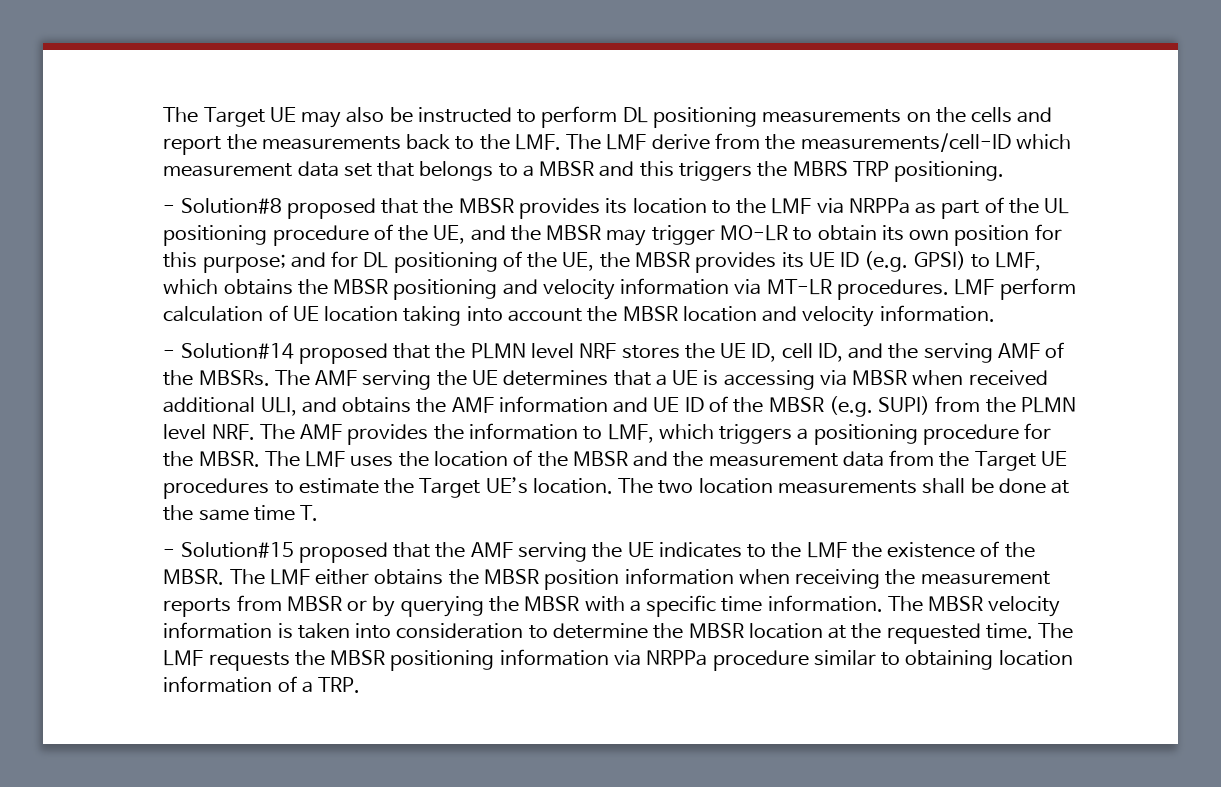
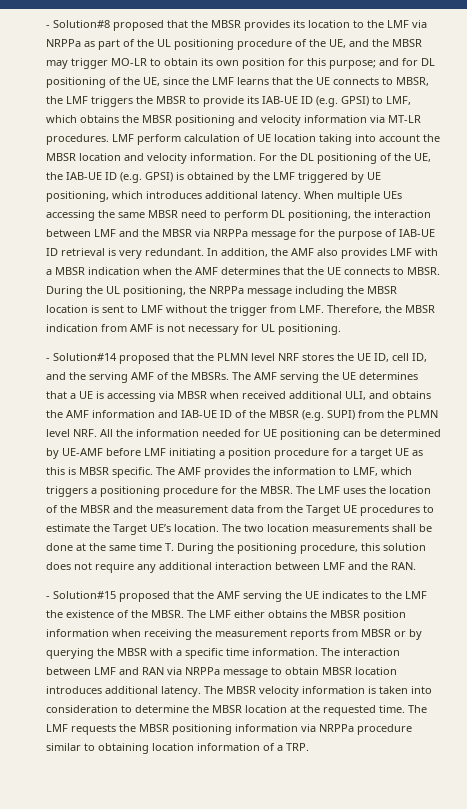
[163,106,1053,128] [163,133,1071,155] [163,161,1005,182] The Target UE may also be instructed to perform DL positioning measurements on the cells and report the measurements back to the LMF. The LMF derive from the measurements/cell-ID which measurement data set that belongs to a MBSR and this triggers the MBRS TRP positioning. // -> (46, 26) none
[599,252,835,273] the MBSR provides its UE -> [163,77,430,86] [46,96,299,107] since the LMF learns that the UE connects to MBSR, the LMF triggers the MBSR to provide its IAB-UE
(995, 313) none -> [259,153,432,164] [46,172,382,183] [46,191,403,202] [46,210,432,221] [46,229,436,240] [46,248,439,259] [46,267,441,275] [46,286,398,297] [46,305,436,316] [46,324,342,335] For the DL positioning of the UE, the IAB-UE ID (e.g. GPSI) is obtained by the LMF triggered by UE positioning, which introduces additional latency. When multiple UEs accessing the same MBSR need to perform DL positioning, the interaction between LMF and the MBSR via NRPPa message for the purpose of IAB-UE ID retrieval is very redundant. In addition, the AMF also provides LMF with a MBSR indication when the AMF determines that the UE connects to MBSR. During the UL positioning, the NRPPa message including the MBSR location is sent to LMF without the trigger from LMF. Therefore, the MBSR indication from AMF is not necessary for UL positioning.
[653,397,680,412] UE -> [181,410,218,418] IAB-UE
(255, 432) none -> [100,429,442,440] [46,448,424,459] [46,467,154,478] All the information needed for UE positioning can be determined by UE-AMF before LMF initiating a position procedure for a target UE as this is MBSR specific.
(319, 513) none -> [177,543,427,554] [46,562,417,573] During the positioning procedure, this solution does not require any additional interaction between LMF and the RAN.
(923, 604) none -> [343,648,401,656] [46,667,398,678] [46,686,224,697] interaction between LMF and RAN via NRPPa message to obtain MBSR location introduces additional latency. The

